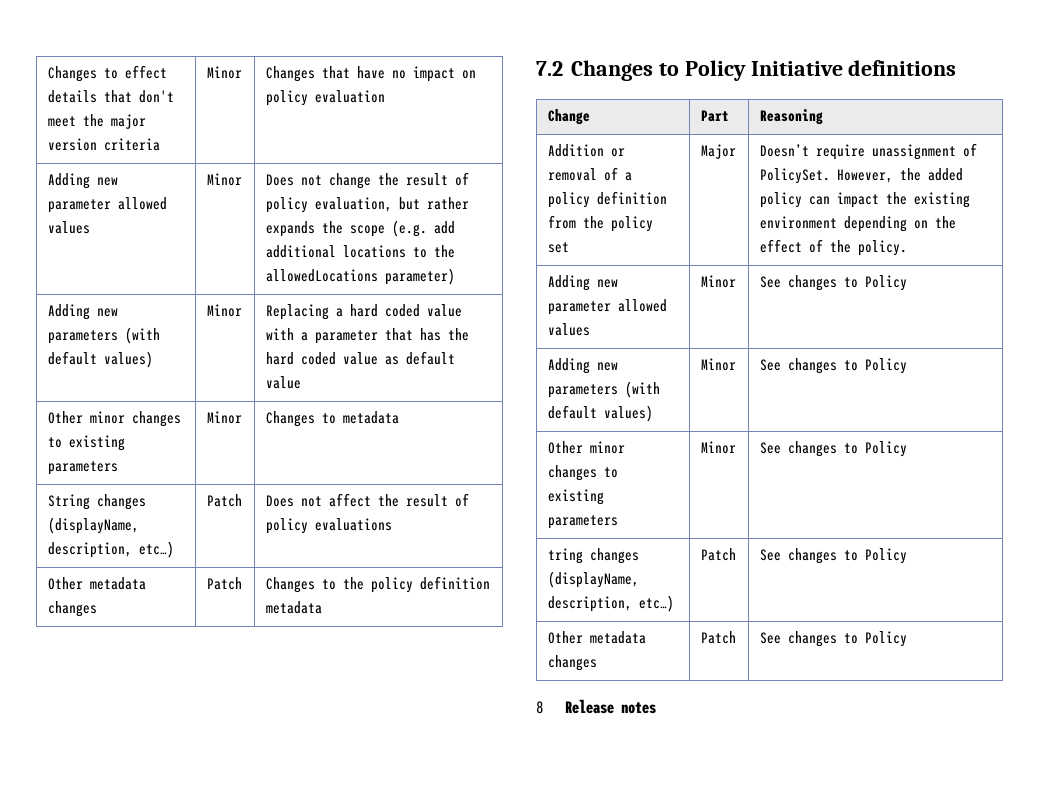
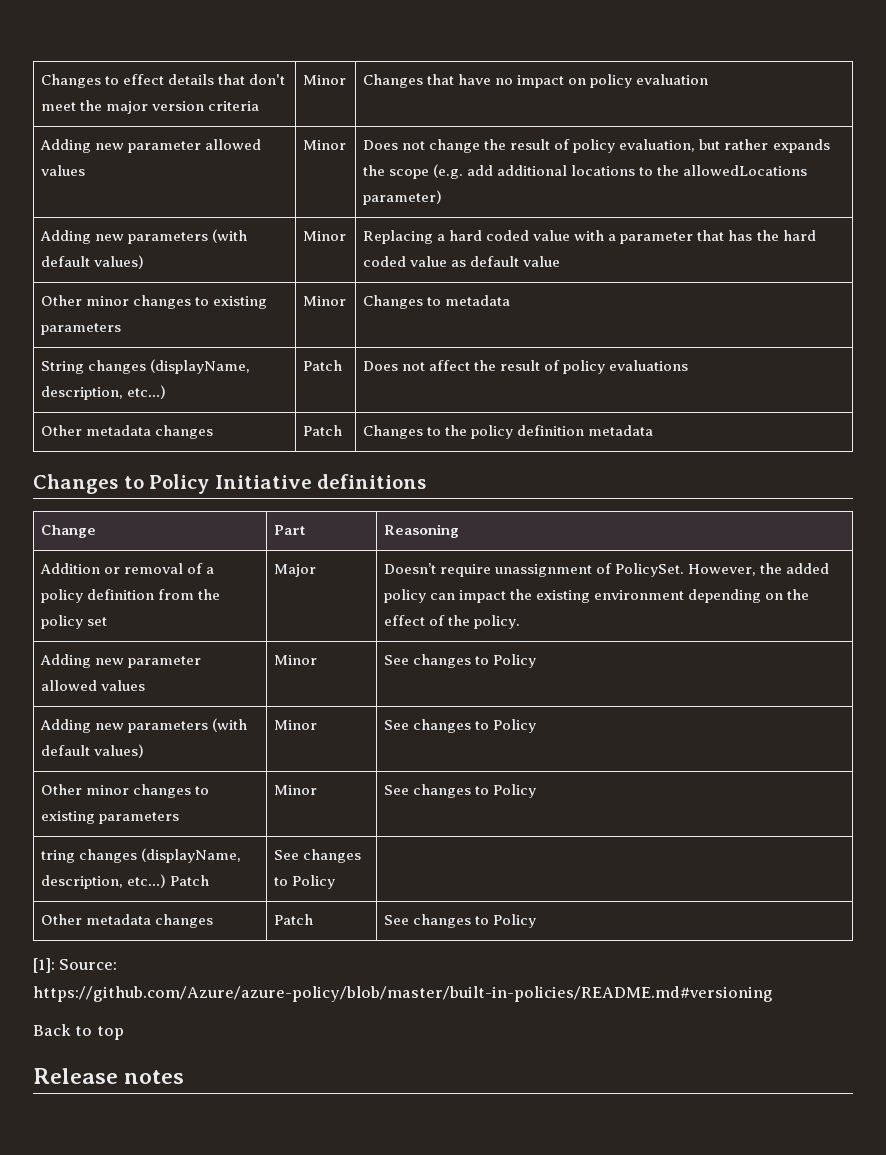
[536,61,563,76] 7.2 -> (654, 430) none
[700,548,736,561] [759,548,907,564] | Patch | See changes to Policy -> [170,875,210,886] [274,849,362,863] [274,875,336,889] Patch | See changes to Policy |
[536,701,543,714] 8 -> [33,958,118,973] [33,986,773,1002] [33,1024,124,1040] [1]: Source: https://github.com/Azure/azure-policy/blob/master/built-in-policies/README.md#versioning // Back to top //

